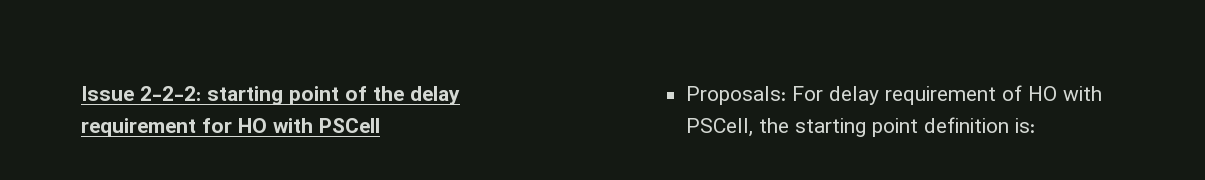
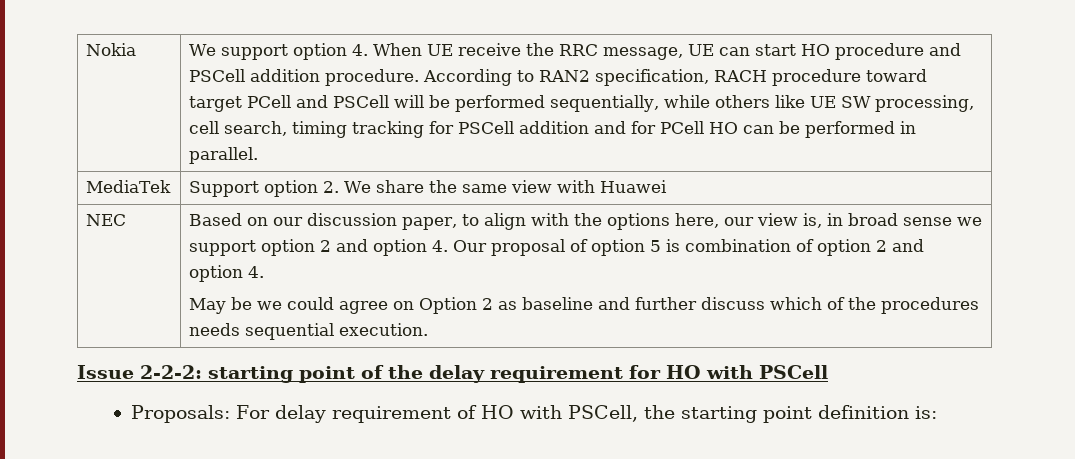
(81, 93) none -> [86,43,137,56] [189,43,962,60] [189,69,928,86] [189,95,975,112] [189,121,917,138] [189,147,259,164] [86,180,172,193] [189,180,668,197] [86,214,127,226] [189,213,983,230] [189,239,925,256] [189,265,265,282] [189,297,980,314] [189,323,429,340] Nokia | We support option 4. When UE receive the RRC message, UE can start HO procedure and PSCell addition procedure. According to RAN2 specification, RACH procedure toward target PCell and PSCell will be performed sequentially, while others like UE SW processing, cell search, timing tracking for PSCell addition and for PCell HO can be performed in parallel. // MediaTek | Support option 2. We share the same view with Huawei // NEC | Based on our discussion paper, to align with the options here, our view is, in broad sense we support option 2 and option 4. Our proposal of option 5 is combination of option 2 and option 4. // May be we could agree on Option 2 as baseline and further discuss which of the procedures needs sequential execution. //

